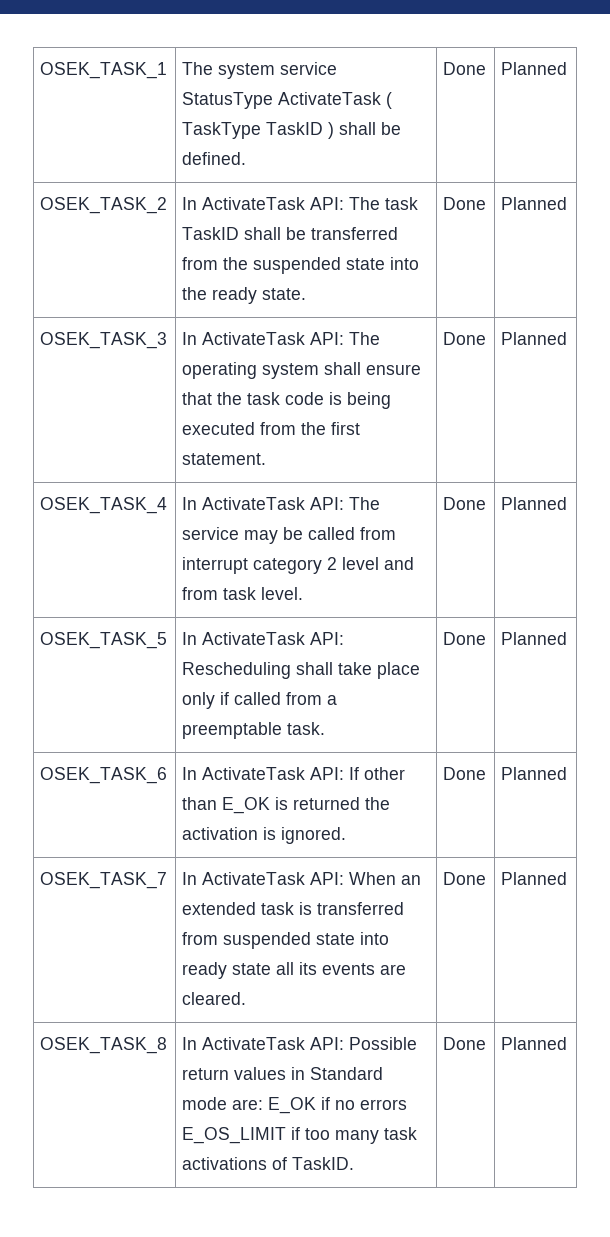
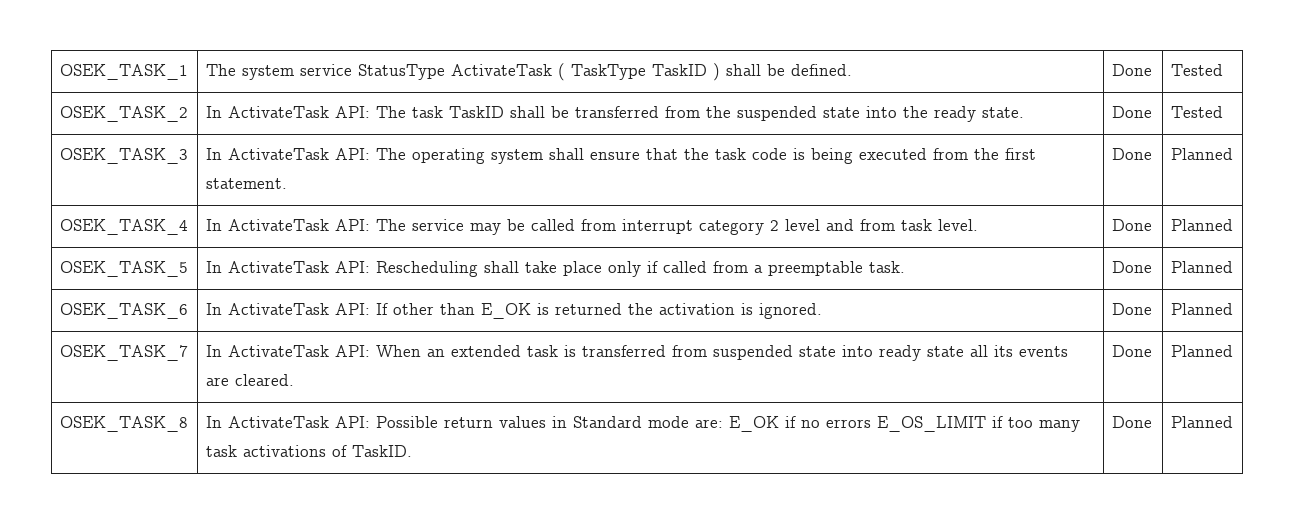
[501,62,568,75] Planned -> [1170,64,1223,76] Tested
[501,197,568,210] Planned -> [1170,106,1223,118] Tested

